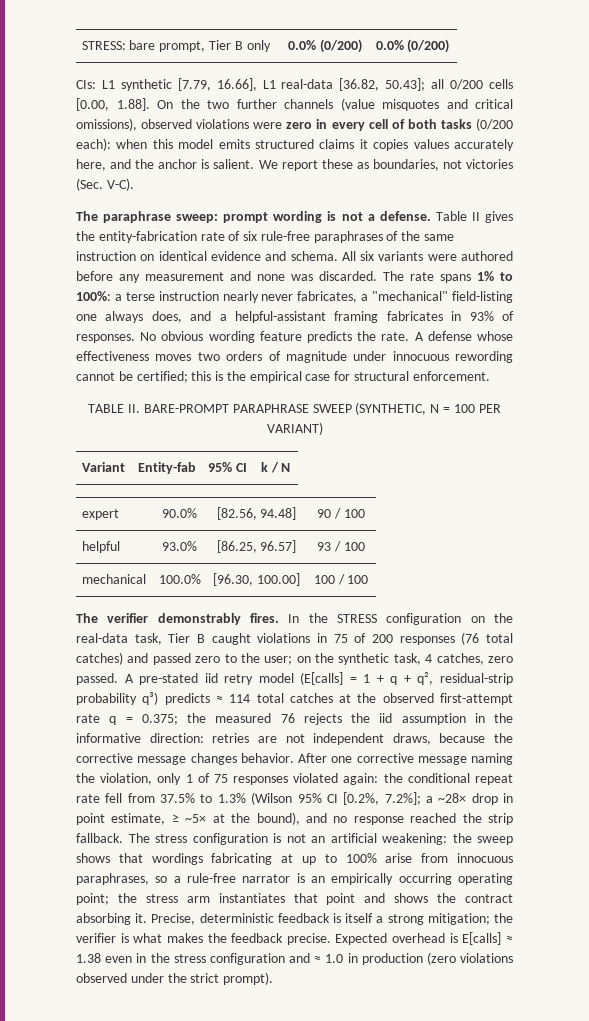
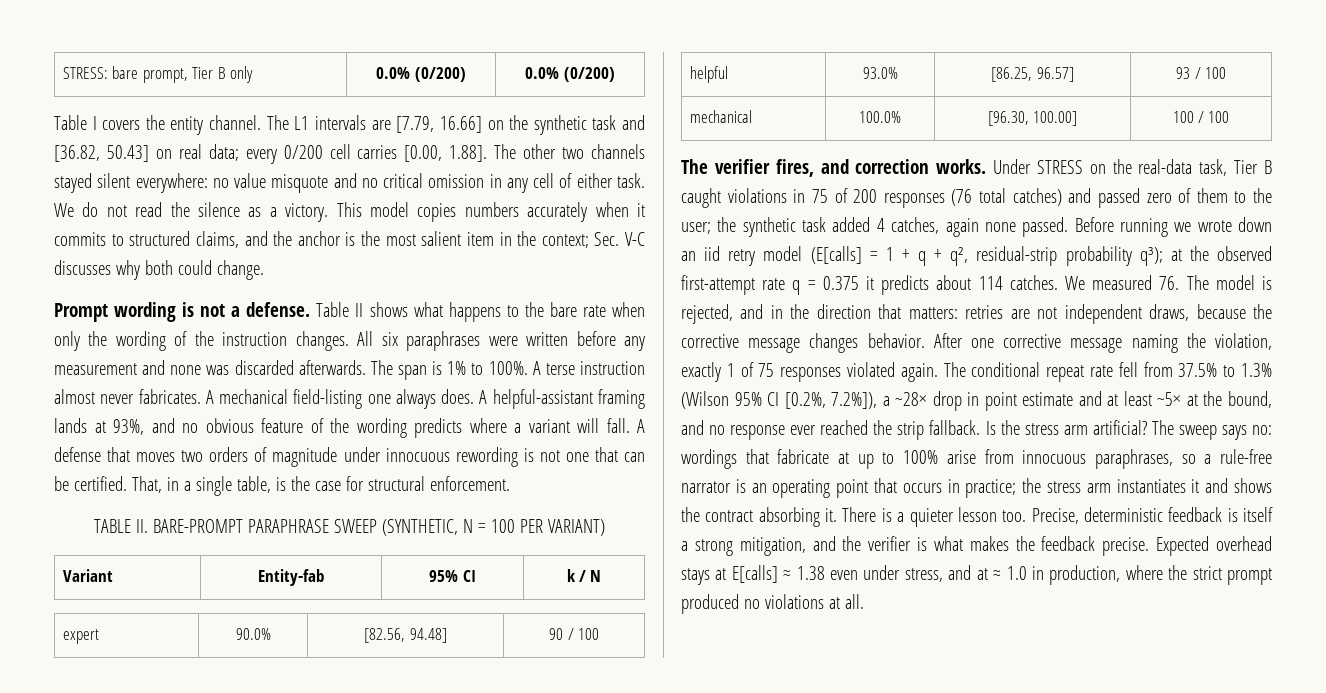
[76,78,513,91] [76,98,513,111] [76,118,513,131] [76,138,514,151] [76,159,513,171] [76,178,134,191] [76,211,269,223] CIs: L1 synthetic [7.79, 16.66], L1 real-data [36.82, 50.43]; all 0/200 cells [0.00, 1.88]. On the two further channels (value misquotes and critical omissions), observed violations were zero in every cell of both tasks (0/200 each): when this model emits structured claims it copies values accurately here, and the anchor is salient. We report these as boundaries, not victories (Sec. V-C). // The paraphrase sweep: prompt -> [54,115,645,135] [54,144,646,164] [54,173,645,193] [54,202,645,222] [54,231,645,248] [54,260,264,280] [54,303,108,322] Table I covers the entity channel. The L1 intervals are [7.79, 16.66] on the synthetic task and [36.82, 50.43] on real data; every 0/200 cell carries [0.00, 1.88]. The other two channels stayed silent everywhere: no value misquote and no critical omission in any cell of either task. We do not read the silence as a victory. This model copies numbers accurately when it commits to structured claims, and the anchor is the most salient item in the context; Sec. V-C discusses why both could change. // Prompt
[484,211,513,223] [76,231,455,243] [76,251,513,261] gives the entity-fabrication rate of six rule-free paraphrases of the same instruction on identical evidence and schema. All six variants were authored -> [369,302,645,322] [54,331,569,351] shows what happens to the bare rate when only the wording of the instruction changes. All six paraphrases were written
[319,271,513,283] [76,291,514,303] [76,311,514,323] [76,331,513,343] [76,351,149,361] discarded. The rate spans 1% to 100%: a terse instruction nearly never fabricates, a "mechanical" field-listing one always does, and a helpful-assistant framing fabricates in 93% of responses. No obvious wording feature predicts the rate. A defense whose effectiveness -> [234,360,646,380] [54,389,645,409] [54,418,645,438] [54,447,131,462] discarded afterwards. The span is 1% to 100%. A terse instruction almost never fabricates. A mechanical field-listing one always does. A helpful-assistant framing lands at 93%, and no obvious feature of the wording predicts where a variant will fall. A defense that
[76,371,302,383] cannot be certified; this is the empirical -> [523,447,645,462] [54,476,310,496] is not one that can be certified. That, in a single table, is the
[157,613,462,625] demonstrably fires. In the STRESS configuration -> [775,159,1083,177] fires, and correction works. Under STRESS
(221, 659) none -> [1178,188,1228,203] of them
[296,653,513,665] [76,673,199,685] on the synthetic task, 4 catches, zero passed. A pre-stated -> [717,217,1273,237] [681,251,696,261] the synthetic task added 4 catches, again none passed. Before running we wrote down an
[142,692,333,705] q³) predicts ≈ 114 total catches -> [1139,247,1163,266] q³);
[141,713,513,725] [76,733,204,743] 0.375; the measured 76 rejects the iid assumption in the informative direction: -> [822,275,1272,295] [681,304,958,324] 0.375 it predicts about 114 catches. We measured 76. The model is rejected, and in the direction that matters:
[157,773,182,785] only -> [681,362,721,382] exactly
[343,773,403,785] again: the -> [900,362,966,382] again. The
[384,792,421,805] 7.2%]; -> [831,392,878,409] 7.2%]),
[111,813,179,825] estimate, ≥ -> [1022,391,1152,406] estimate and at least
[256,812,300,825] bound), -> [1228,391,1273,408] bound,
(404, 820) none -> [790,425,817,435] ever
[128,833,513,845] [76,853,273,865] The stress configuration is not an artificial weakening: the sweep shows that wordings fabricating -> [985,420,1272,440] [681,449,830,469] Is the stress arm artificial? The sweep says no: wordings that fabricate
[331,873,513,885] [76,893,109,905] empirically occurring operating point; -> [772,478,1017,498] operating point that occurs in practice;
[293,893,356,905] that point -> [1191,479,1200,493] it
(148, 918) none -> [842,507,1027,527] There is a quieter lesson too.
[427,913,490,925] mitigation; -> [739,536,836,556] mitigation, and
[449,933,458,943] is -> [681,568,727,585] stays at
[136,952,513,965] [76,972,274,985] in the stress configuration and ≈ 1.0 in production (zero violations observed under the strict prompt). -> [863,565,1272,585] [681,594,864,614] under stress, and at ≈ 1.0 in production, where the strict prompt produced no violations at all.

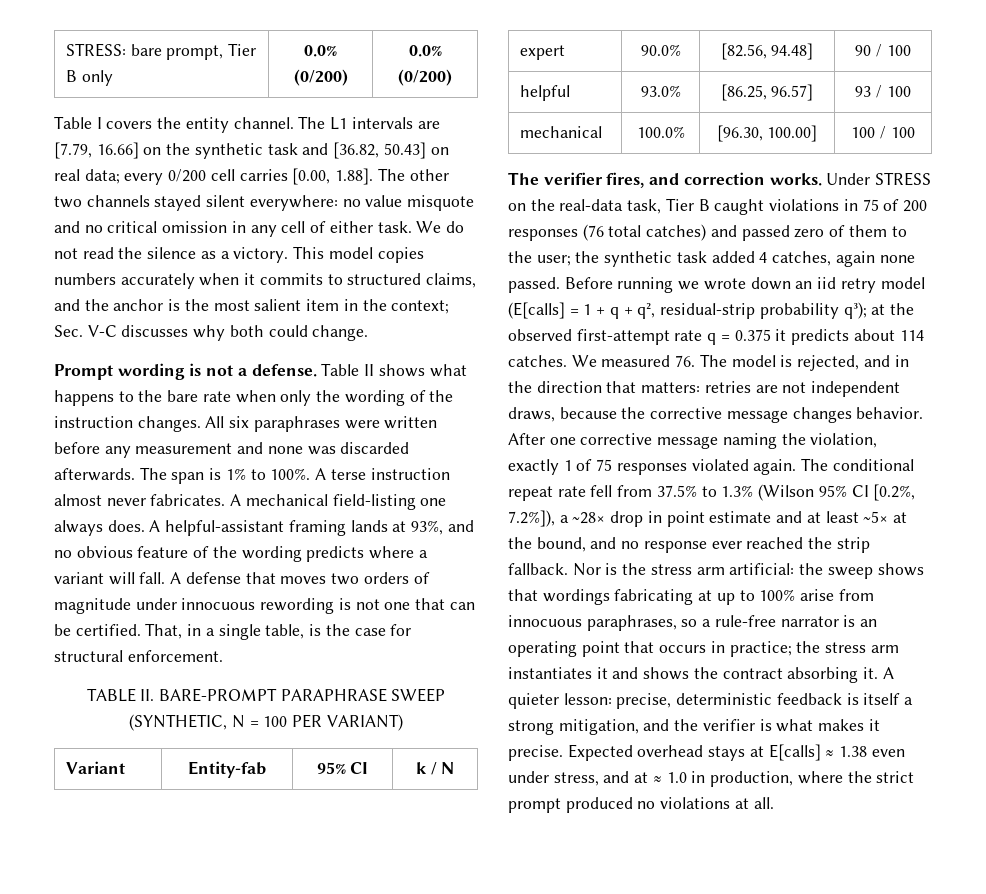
[985,420,1272,440] [681,449,830,469] Is the stress arm artificial? The sweep says no: wordings that fabricate -> [572,563,924,579] [508,589,694,605] Nor is the stress arm artificial: the sweep shows that wordings fabricating
[842,507,1079,527] There is a quieter lesson too. Precise, -> [882,667,894,679] [508,693,672,709] A quieter lesson: precise,
[1015,536,1096,551] the feedback -> [868,719,880,731] it

